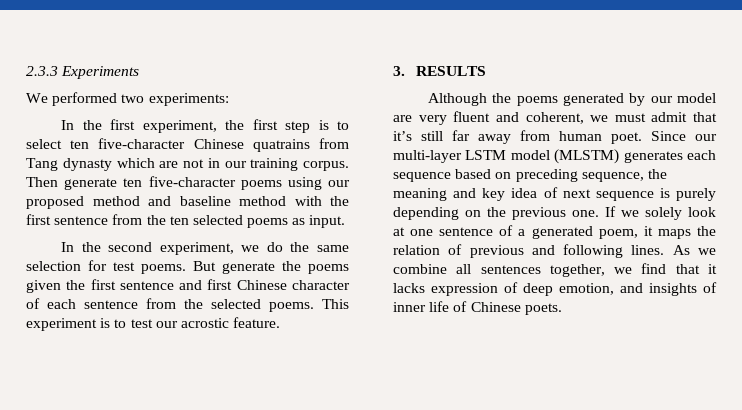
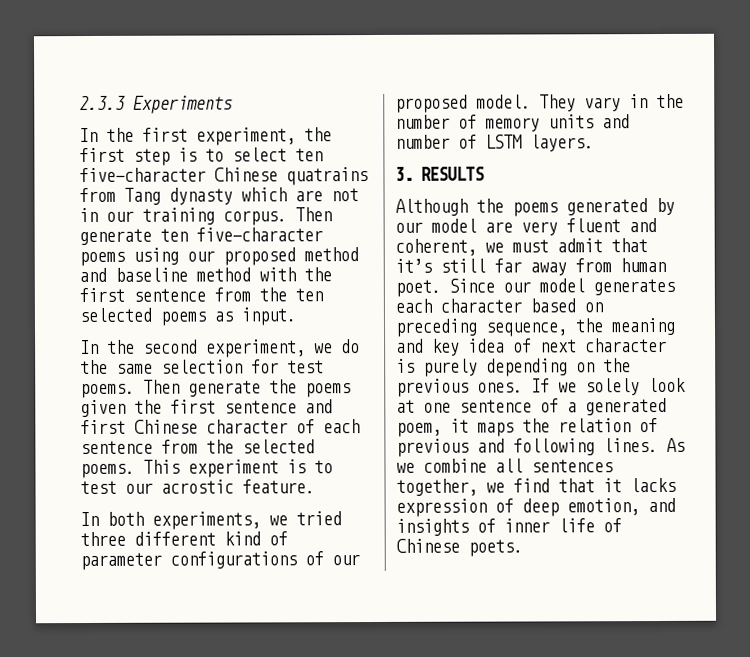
[26,92,229,106] // We performed two experiments: -> (233, 104) none
[193,261,216,271] But -> [143,379,180,394] Then
(281, 322) none -> [80,511,342,530] [80,531,288,547] [80,551,360,571] [395,93,684,113] [395,114,630,132] [395,134,594,152] // In both experiments, we tried three different kind of parameter configurations of our proposed model. They vary in the number of memory units and number of LSTM layers.
[393,149,620,164] multi-layer LSTM model (MLSTM) -> [539,278,585,293] model
[393,172,451,182] sequence -> [440,298,522,313] character
[595,191,654,201] sequence -> [585,337,667,353] character
[572,210,599,217] one. -> [477,382,523,393] ones.

